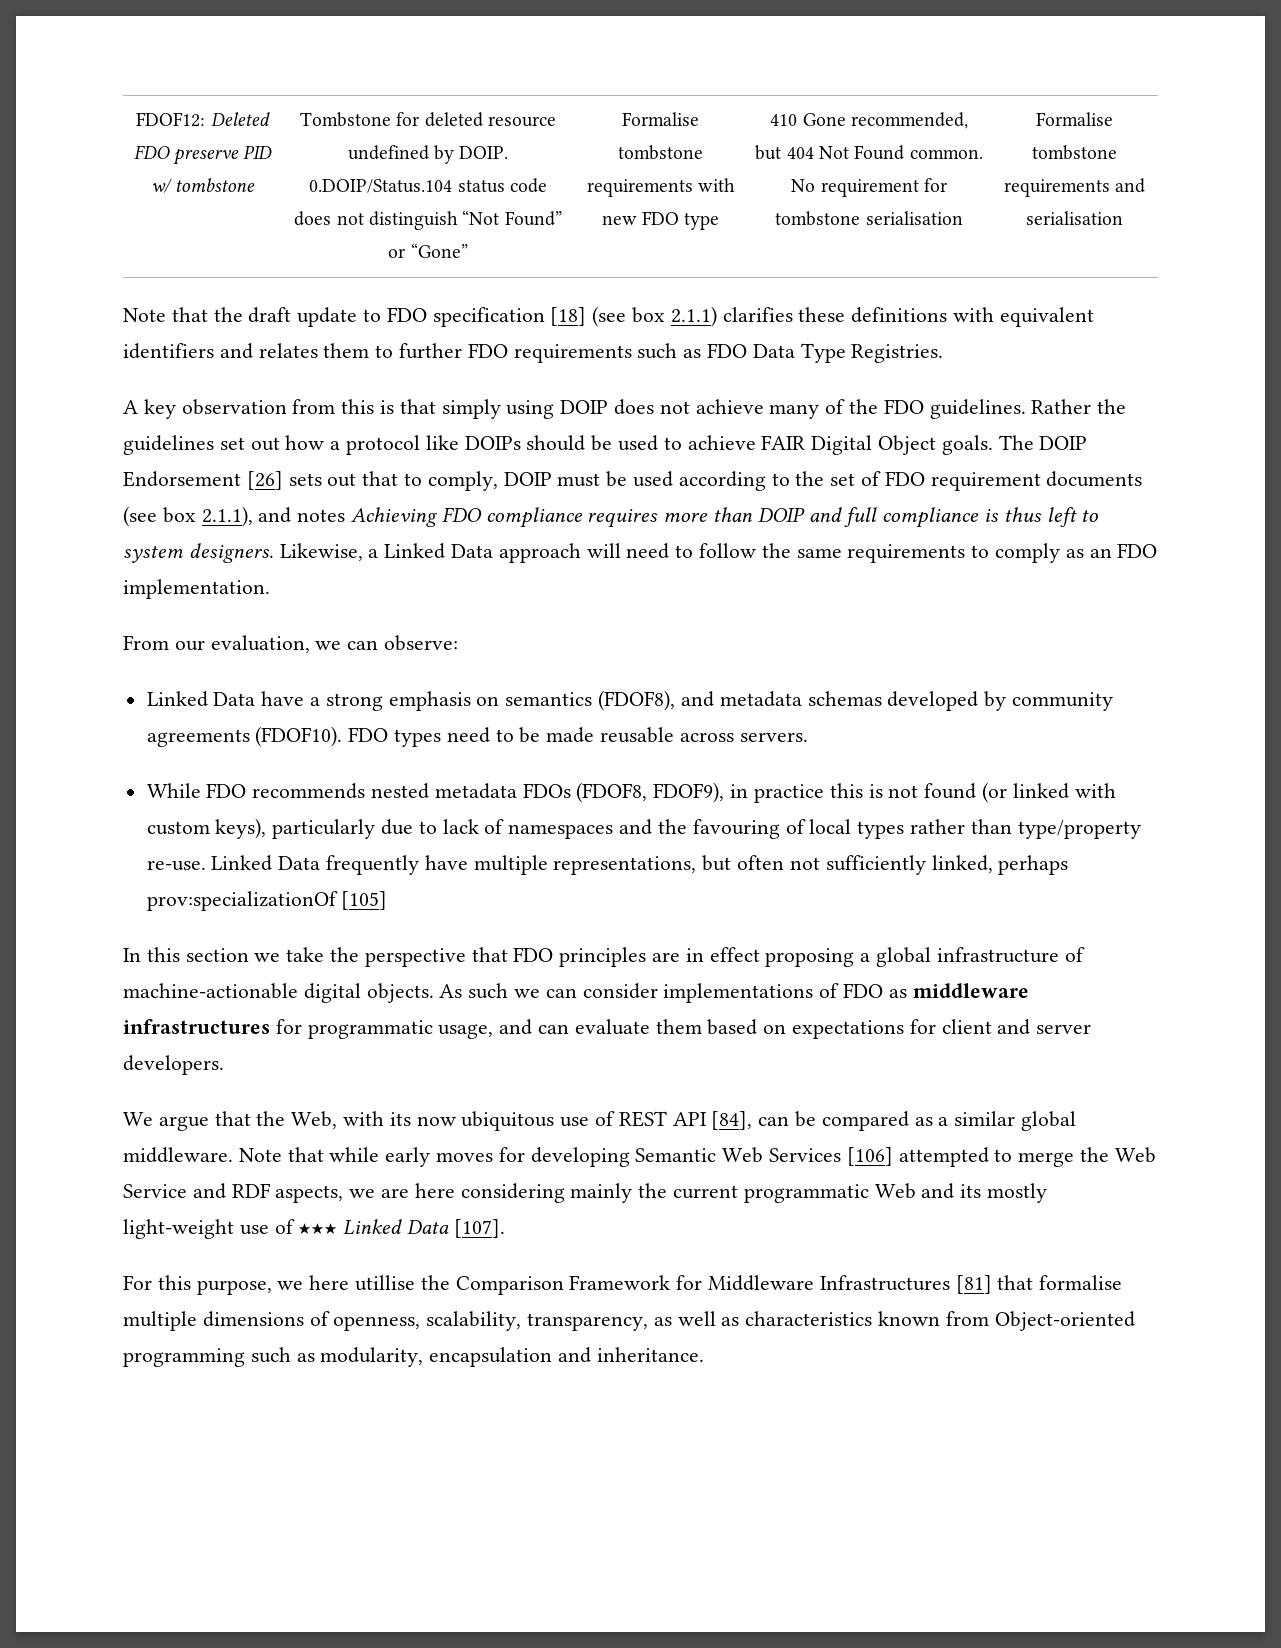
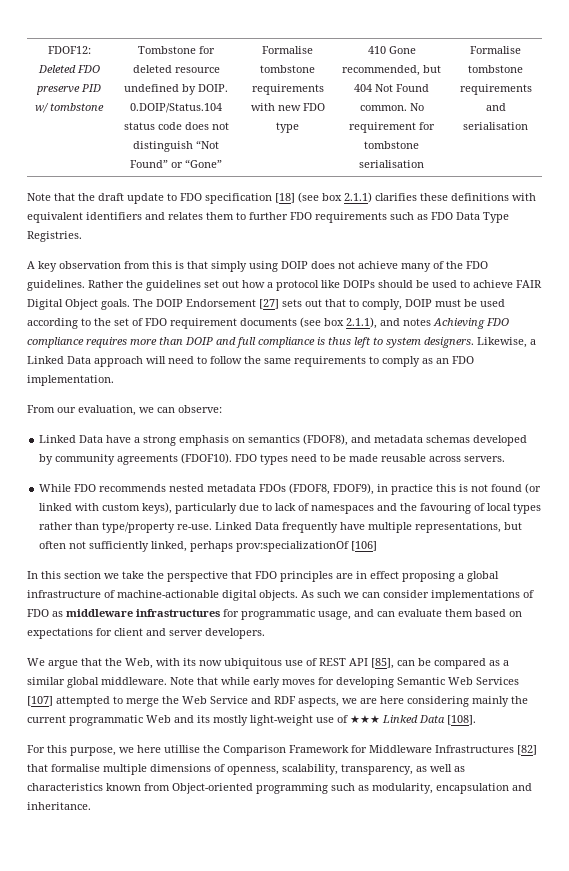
[246,471,283,490] [26] -> [259,299,279,309] [27]
[341,891,388,910] [105] -> [351,541,378,551] [106]
[711,1111,753,1130] [84], -> [371,658,394,669] [85],
[846,1147,893,1166] [106] -> [27,696,53,706] [107]
[453,1219,505,1238] [107]. -> [447,715,476,725] [108].
[955,1275,992,1294] [81] -> [517,745,537,755] [82]

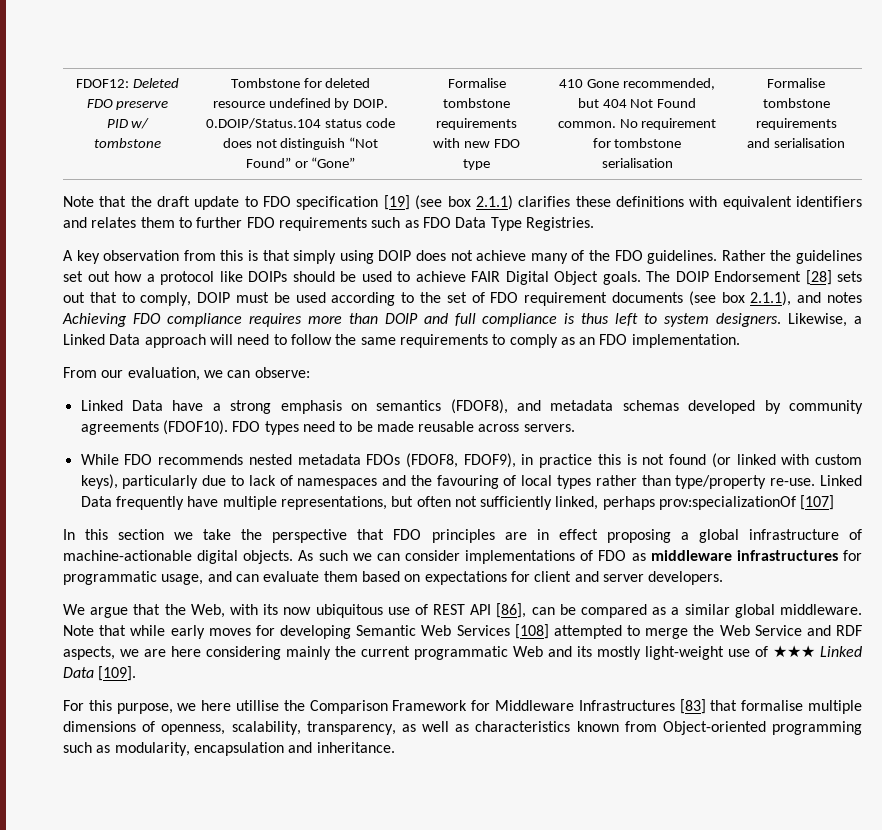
[275,193,295,203] [18] -> [383,195,410,210] [19]
[259,299,279,309] [27] -> [805,270,832,285] [28]
[351,541,378,551] [106] -> [800,495,835,510] [107]
[371,658,394,669] [85], -> [496,603,527,618] [86],
[27,696,53,706] [107] -> [514,624,549,639] [108]
[447,715,476,725] [108]. -> [98,666,137,681] [109].
[517,745,537,755] [82] -> [679,699,706,714] [83]

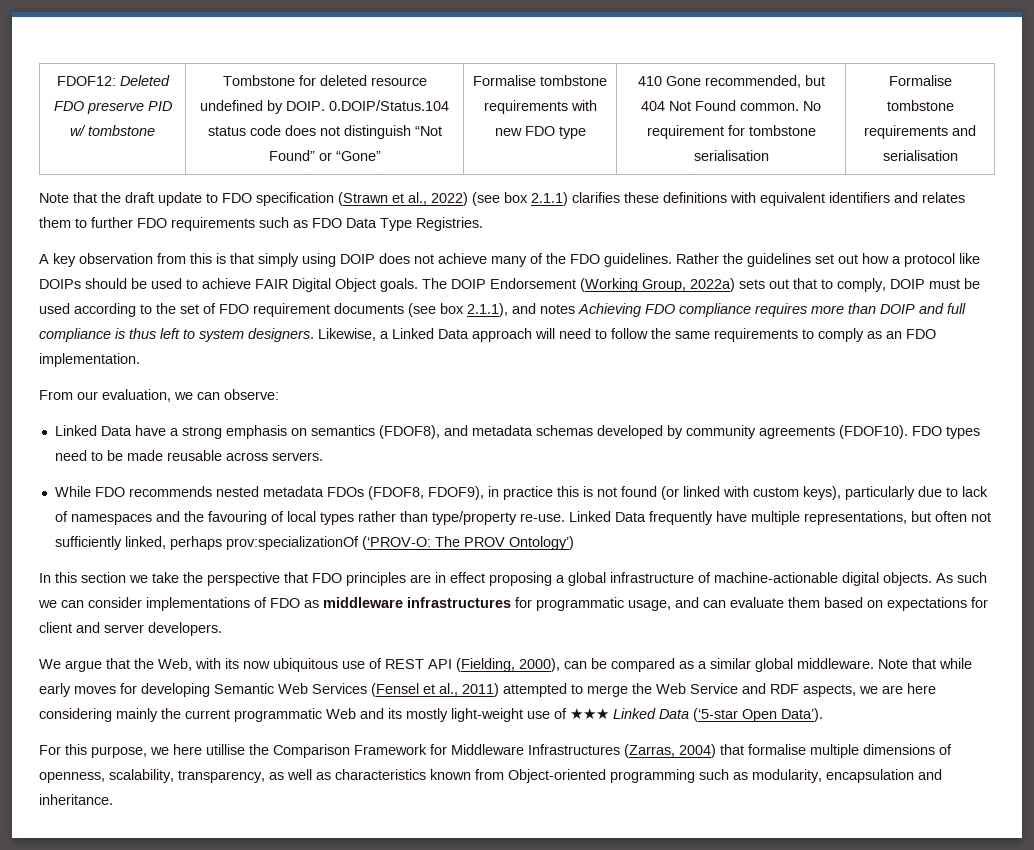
[383,195,410,210] [19] -> [338,192,468,206] (Strawn et al., 2022)
[805,270,832,285] [28] -> [580,278,735,292] (Working Group, 2022a)
[800,495,835,510] [107] -> [361,536,574,550] (‘PROV-O: The PROV Ontology’)
[496,603,527,618] [86], -> [456,658,560,672] (Fielding, 2000),
[514,624,549,639] [108] -> [371,683,499,697] (Fensel et al., 2011)
[98,666,137,681] [109]. -> [693,708,823,722] (‘5-star Open Data’).
[679,699,706,714] [83] -> [624,744,716,758] (Zarras, 2004)

